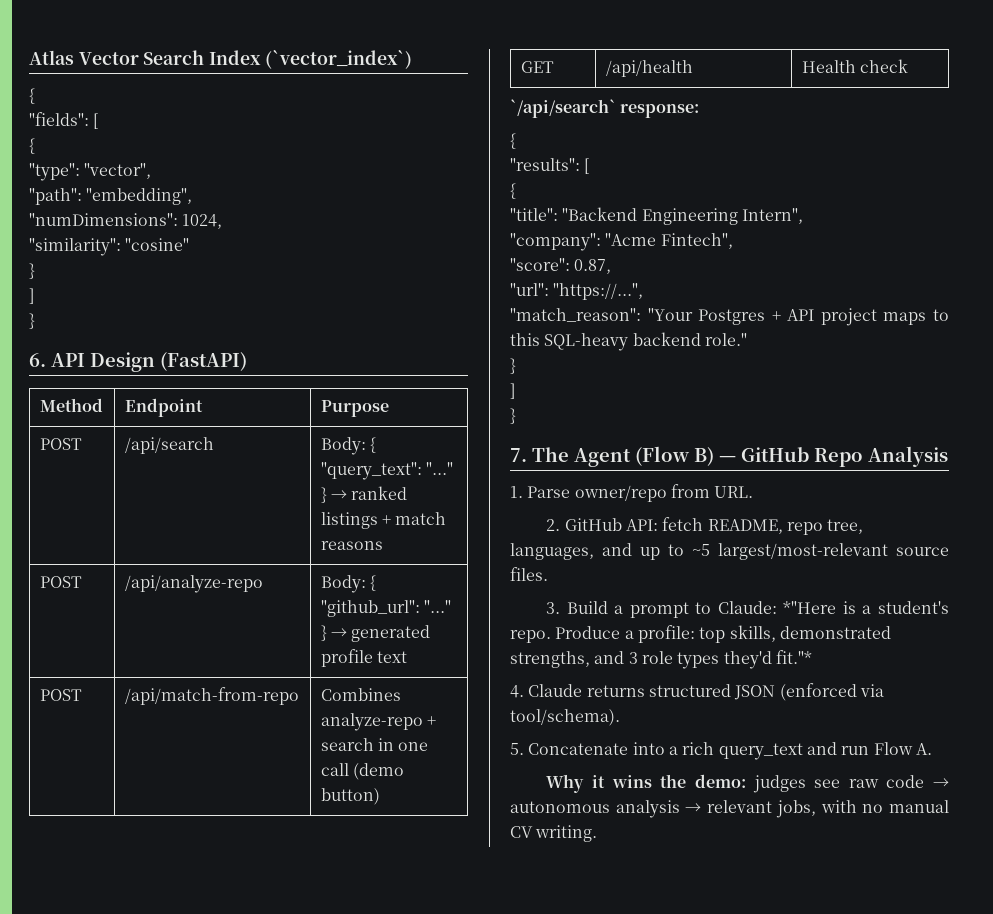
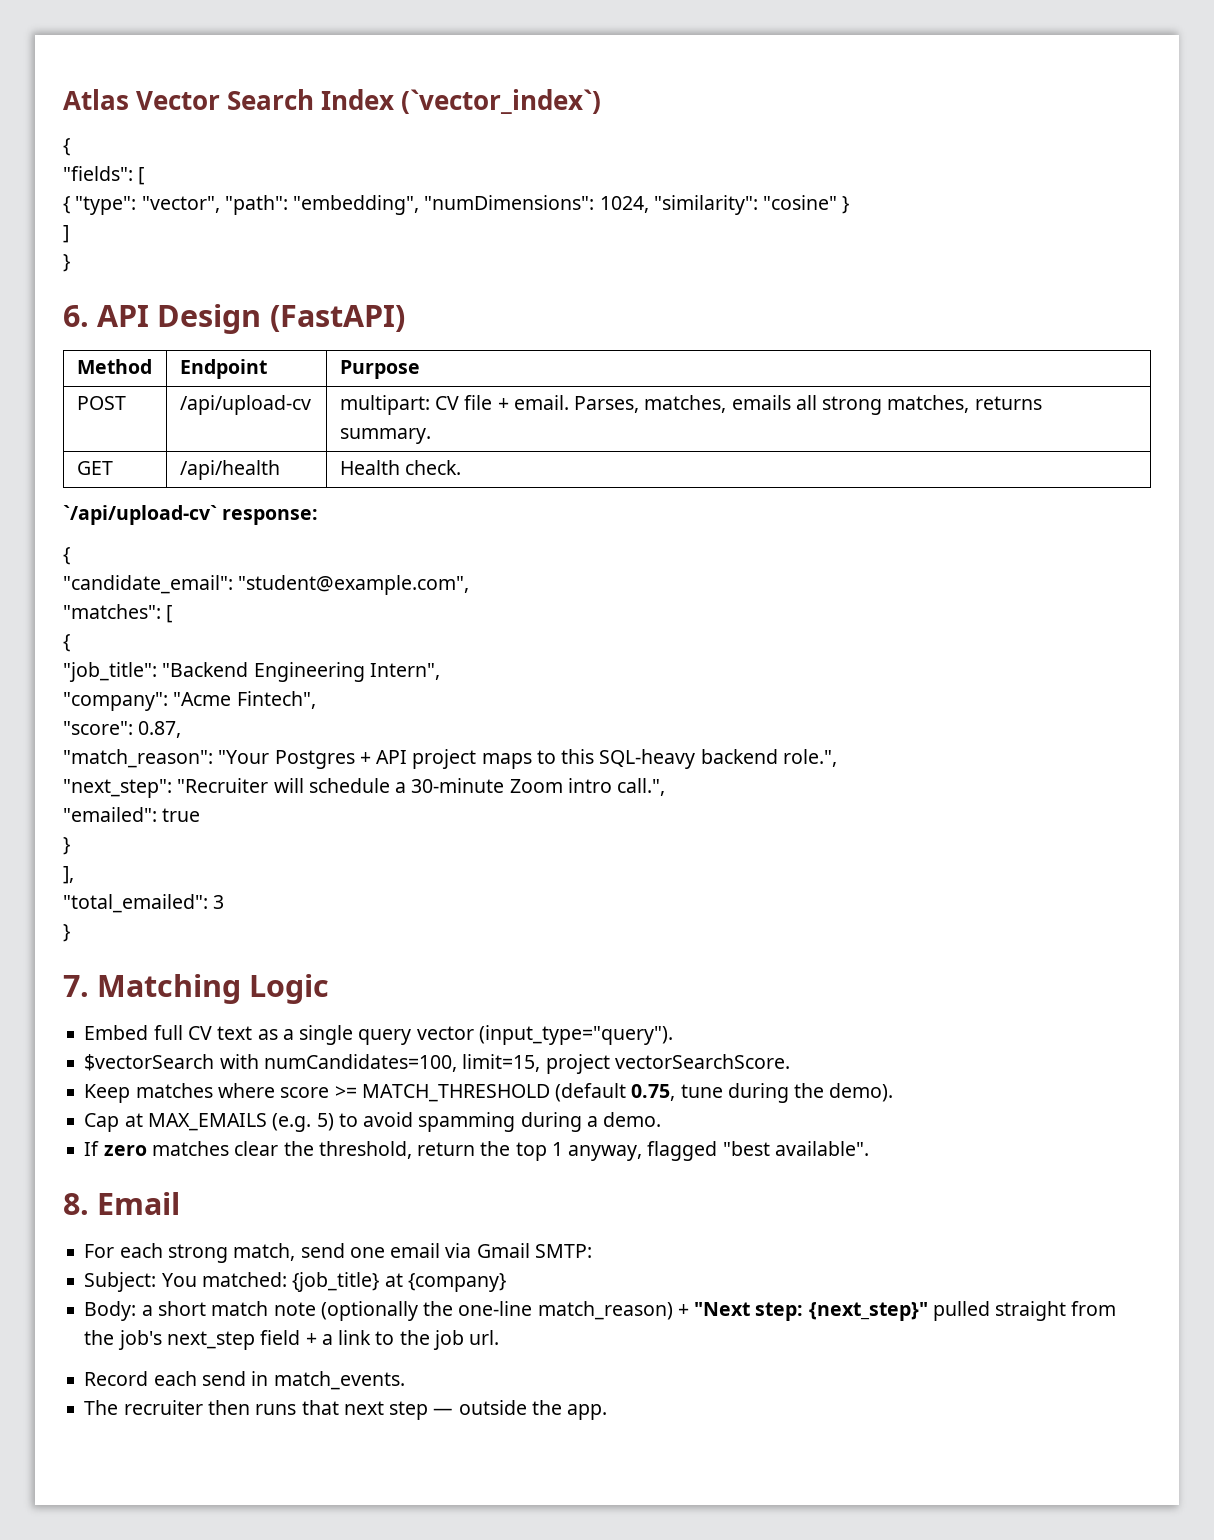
(35, 146) // -> (70, 205) none
(152, 171) // -> (220, 204) none
(193, 196) // -> (420, 205) none
(223, 221) // -> (649, 204) none
(190, 244) // -> (838, 202) none
[124,437,214,454] [320,437,376,455] [320,462,453,480] [320,486,408,503] [320,512,447,529] [320,541,383,550] [39,576,82,588] [124,575,263,593] [320,575,376,593] [320,600,451,617] [320,625,431,642] [320,649,407,667] [39,689,82,701] [124,687,299,705] [320,688,401,701] [320,713,436,731] [320,738,429,751] [320,763,404,780] [320,788,380,805] /api/search | Body: { "query_text": "..." } → ranked listings + match reasons // POST | /api/analyze-repo | Body: { "github_url": "..." } → generated profile text // POST | /api/match-from-repo | Combines analyze-repo + search in one call (demo button) -> [179,395,311,415] [339,395,1042,415] [339,428,431,444] /api/upload-cv | multipart: CV file + email. Parses, matches, emails all strong matches, returns summary.
[859,59,908,73] [510,99,616,118] check // `/api/search` -> [405,460,462,475] [63,505,217,525] check. // `/api/upload-cv`
[510,158,591,174] [510,183,516,199] [510,208,558,221] "results": [ // { // "title": -> [63,575,470,595] [63,604,173,623] [63,634,70,652] [63,662,157,682] "candidate_email": "student@example.com", // "matches": [ // { // "job_title":
[510,283,644,300] // "url": "https://...", -> (182, 729) none
[704,333,747,346] [510,358,516,374] [510,383,516,399] [510,408,516,424] [510,446,948,467] [510,484,754,502] [546,517,864,535] [510,543,949,560] [510,567,548,581] [546,601,949,618] [510,625,891,643] [510,650,812,669] [510,683,884,701] [510,709,620,726] [510,742,932,760] [546,774,949,793] [510,800,949,818] [510,825,598,842] role." // } // ] // } // 7. The Agent (Flow B) — GitHub Repo Analysis // 1. Parse owner/repo from URL. // 2. GitHub API: fetch README, repo tree, languages, and up to ~5 largest/most-relevant source files. // 3. Build a prompt to Claude: *"Here is a student's repo. Produce a profile: top skills, demonstrated strengths, and 3 role types they'd fit."* // 4. Claude returns structured JSON (enforced via tool/schema). // 5. Concatenate into a rich query_text and run Flow A. // Why it wins the demo: judges see raw code → autonomous analysis → relevant jobs, with no manual CV writing. -> [782,749,837,767] [63,778,666,798] [63,807,201,822] [63,837,70,855] [63,866,74,884] [63,894,225,913] [63,924,70,942] [63,974,330,1004] [84,1025,673,1045] [84,1054,790,1074] [84,1083,894,1103] [84,1112,662,1132] [84,1141,869,1161] [63,1192,181,1215] [84,1243,592,1263] [84,1272,506,1292] [84,1301,1117,1321] [84,1330,500,1350] [84,1371,405,1390] [84,1400,608,1420] role.", // "next_step": "Recruiter will schedule a 30-minute Zoom intro call.", // "emailed": true // } // ], // "total_emailed": 3 // } // 7. Matching Logic // Embed full CV text as a single query vector (input_type="query"). // $vectorSearch with numCandidates=100, limit=15, project vectorSearchScore. // Keep matches where score >= MATCH_THRESHOLD (default 0.75, tune during the demo). // Cap at MAX_EMAILS (e.g. 5) to avoid spamming during a demo. // If zero matches clear the threshold, return the top 1 anyway, flagged "best available". // 8. Email // For each strong match, send one email via Gmail SMTP: // Subject: You matched: {job_title} at {company} // Body: a short match note (optionally the one-line match_reason) + "Next step: {next_step}" pulled straight from the job's next_step field + a link to the job url. // Record each send in match_events. // The recruiter then runs that next step — outside the app.

